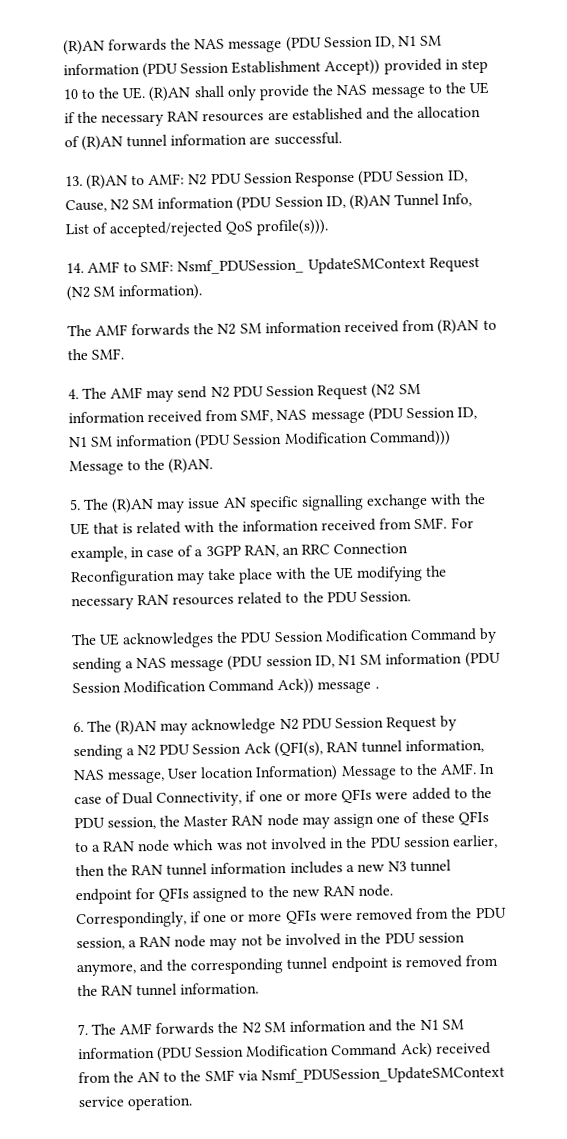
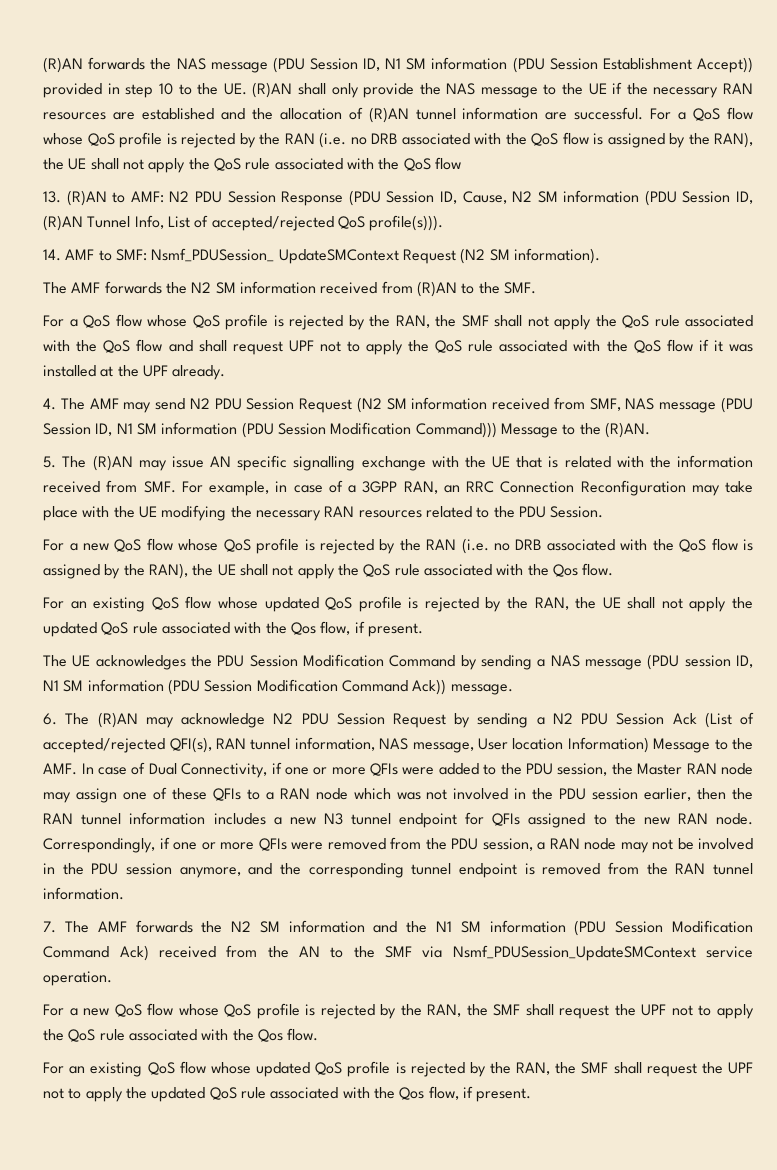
(342, 139) none -> [650,107,753,121] [43,132,754,148] [43,157,462,173] For a QoS flow whose QoS profile is rejected by the RAN (i.e. no DRB associated with the QoS flow is assigned by the RAN), the UE shall not apply the QoS rule associated with the QoS flow
(124, 354) none -> [43,314,754,330] [43,339,754,355] [43,365,226,380] // For a QoS flow whose QoS profile is rejected by the RAN, the SMF shall not apply the QoS rule associated with the QoS flow and shall request UPF not to apply the QoS rule associated with the QoS flow if it was installed at the UPF already.
(411, 596) none -> [43,538,753,554] [43,563,614,579] [43,596,753,612] [43,621,424,637] // For a new QoS flow whose QoS profile is rejected by the RAN (i.e. no DRB associated with the QoS flow is assigned by the RAN), the UE shall not apply the QoS rule associated with the Qos flow. // For an existing QoS flow whose updated QoS profile is rejected by the RAN, the UE shall not apply the updated QoS rule associated with the Qos flow, if present.
[317,680,379,694] message . -> [450,684,513,695] message.
[273,741,323,758] (QFI(s), -> [704,712,755,728] [43,737,212,753] (List of accepted/rejected QFI(s),
(192, 1103) none -> [43,1003,755,1019] [43,1028,319,1042] [43,1061,754,1077] [43,1086,532,1102] // For a new QoS flow whose QoS profile is rejected by the RAN, the SMF shall request the UPF not to apply the QoS rule associated with the Qos flow. // For an existing QoS flow whose updated QoS profile is rejected by the RAN, the SMF shall request the UPF not to apply the updated QoS rule associated with the Qos flow, if present.

